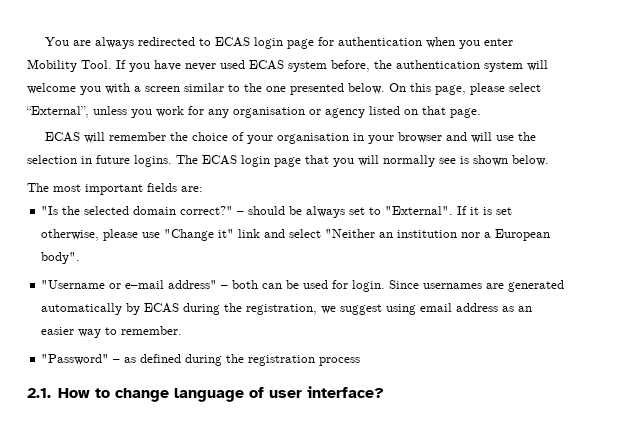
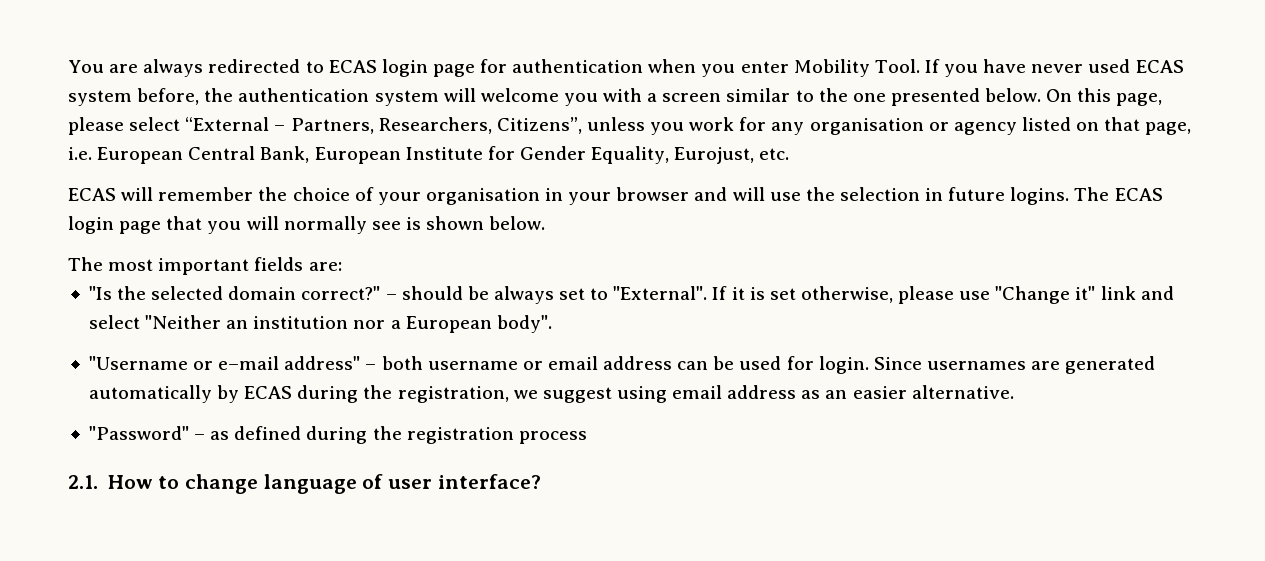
[26,106,89,118] “External”, -> [185,117,582,134] “External – Partners, Researchers, Citizens”,
[450,108,481,118] page. -> [1145,122,1192,135] [68,146,790,164] page, i.e. European Central Bank, European Institute for Gender Equality, Eurojust, etc.
(259, 284) none -> [427,356,673,370] username or email address
[78,326,183,338] way to remember. -> [911,385,1014,399] alternative.

